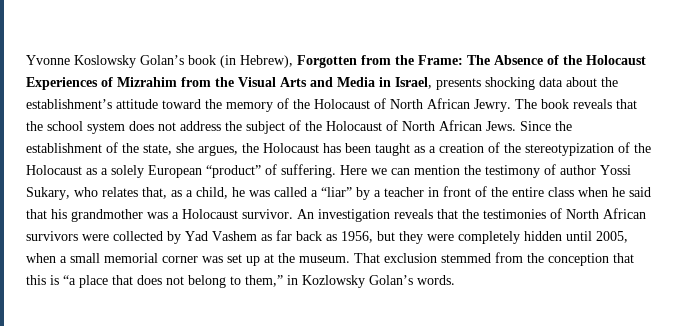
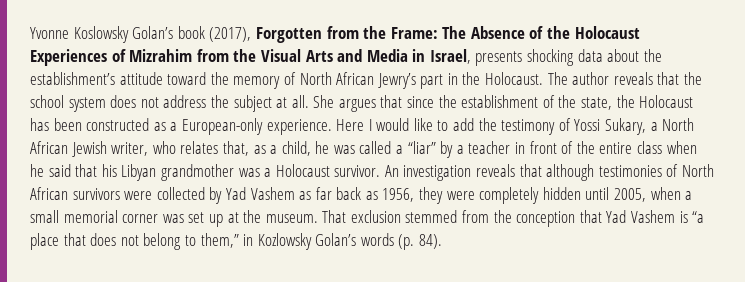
[220,55,293,68] (in Hebrew), -> [209,27,252,42] (2017),
[293,98,569,112] the Holocaust of North African Jewry. The book -> [299,72,610,89] North African Jewry’s part in the Holocaust. The author
[289,120,551,131] of the Holocaust of North African Jews. Since -> [276,95,435,112] at all. She argues that since
[176,143,238,156] she argues, -> (613, 103) none
[375,142,651,156] [26,164,460,178] taught as a creation of the stereotypization of the Holocaust as a solely European “product” of suffering. Here we can mention -> [86,118,475,135] constructed as a European-only experience. Here I would like to add
[560,165,596,175] author -> (571, 124) none
(70, 193) none -> [650,118,695,131] [30,141,149,157] a North African Jewish writer,
(67, 214) none -> [121,164,157,181] Libyan
[462,209,479,219] the -> [546,164,595,181] although
[377,231,395,241] but -> (415, 195) none
[26,275,46,285] this -> [606,210,676,223] Yad Vashem
[417,275,455,285] words. -> [360,233,443,250] words (p. 84).

